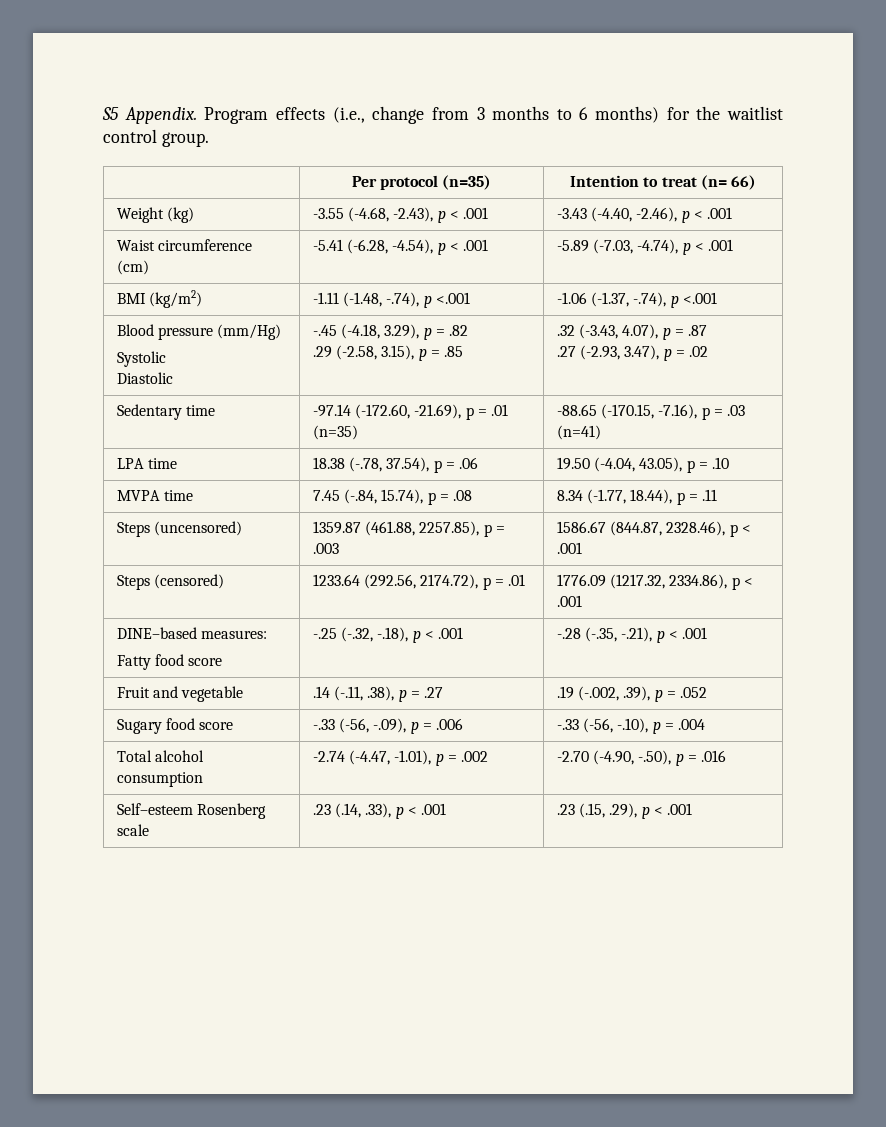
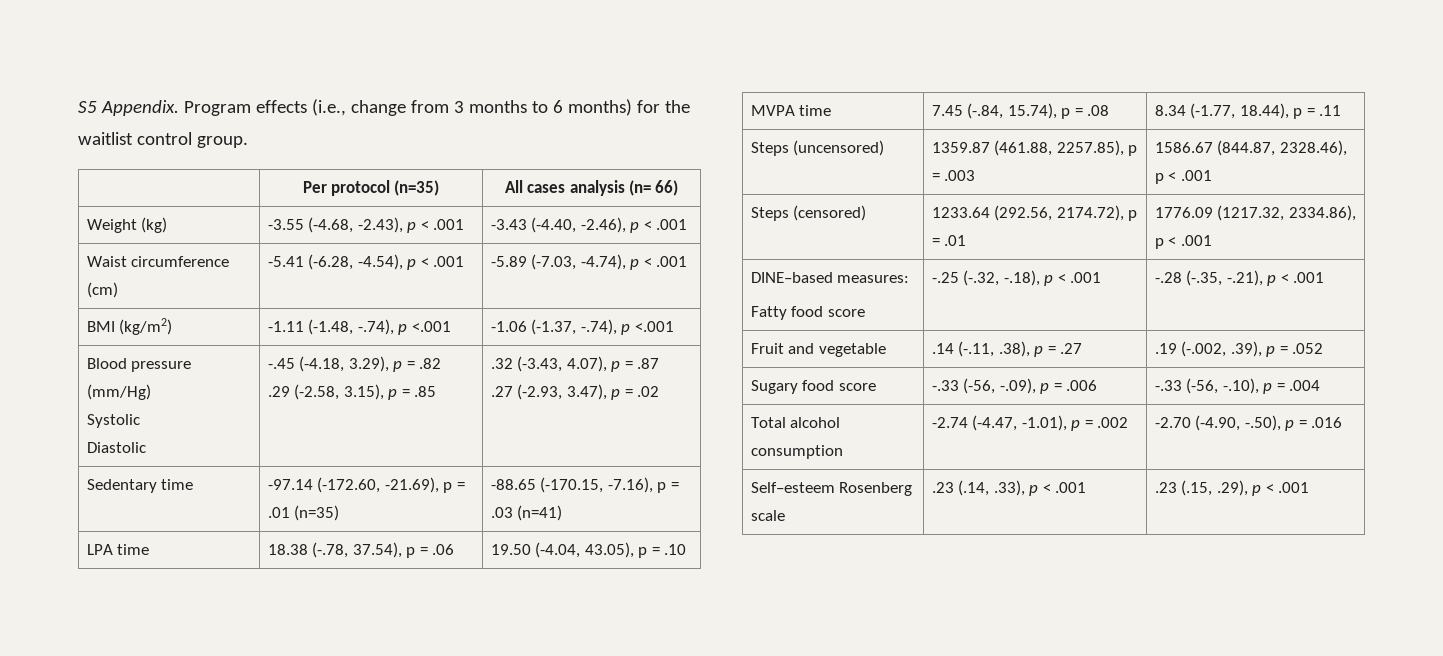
[569,175,697,187] Intention to treat -> [504,180,625,196] All cases analysis

